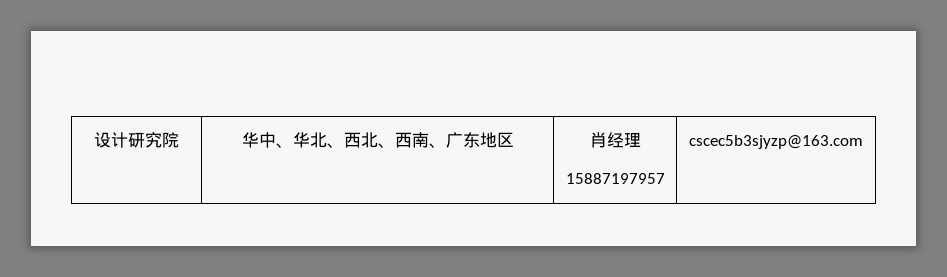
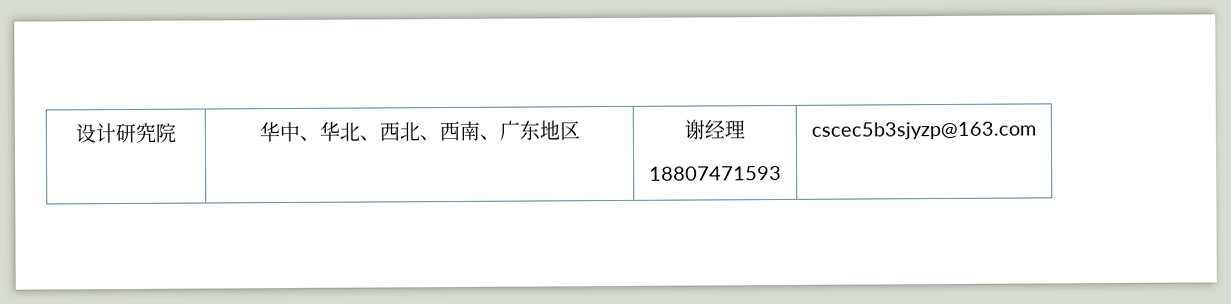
[589,132,607,148] 肖 -> [684,119,705,140] 谢
[565,173,665,184] 15887197957 -> [649,165,782,181] 18807471593

